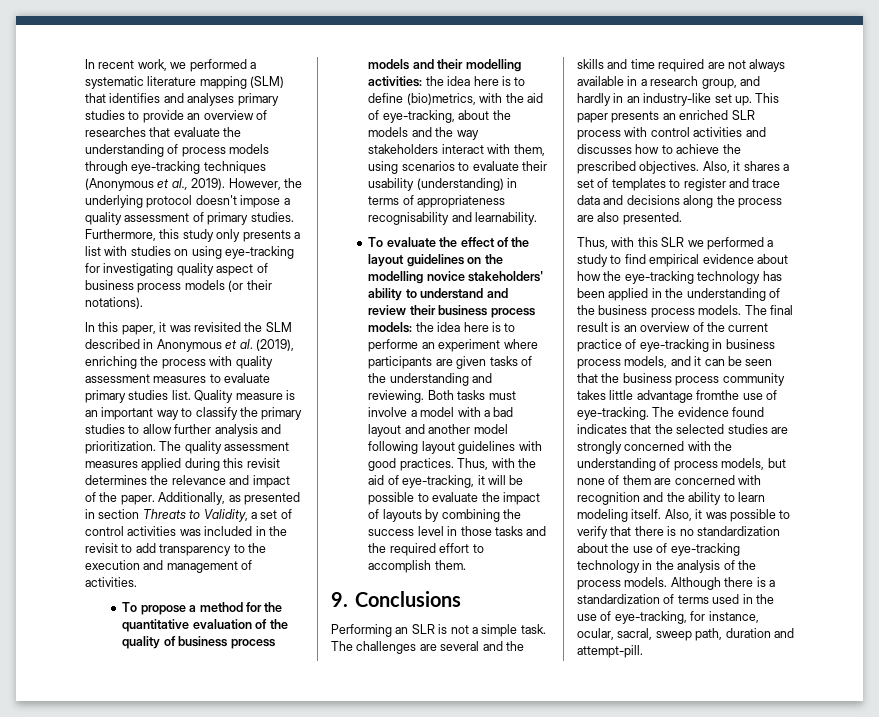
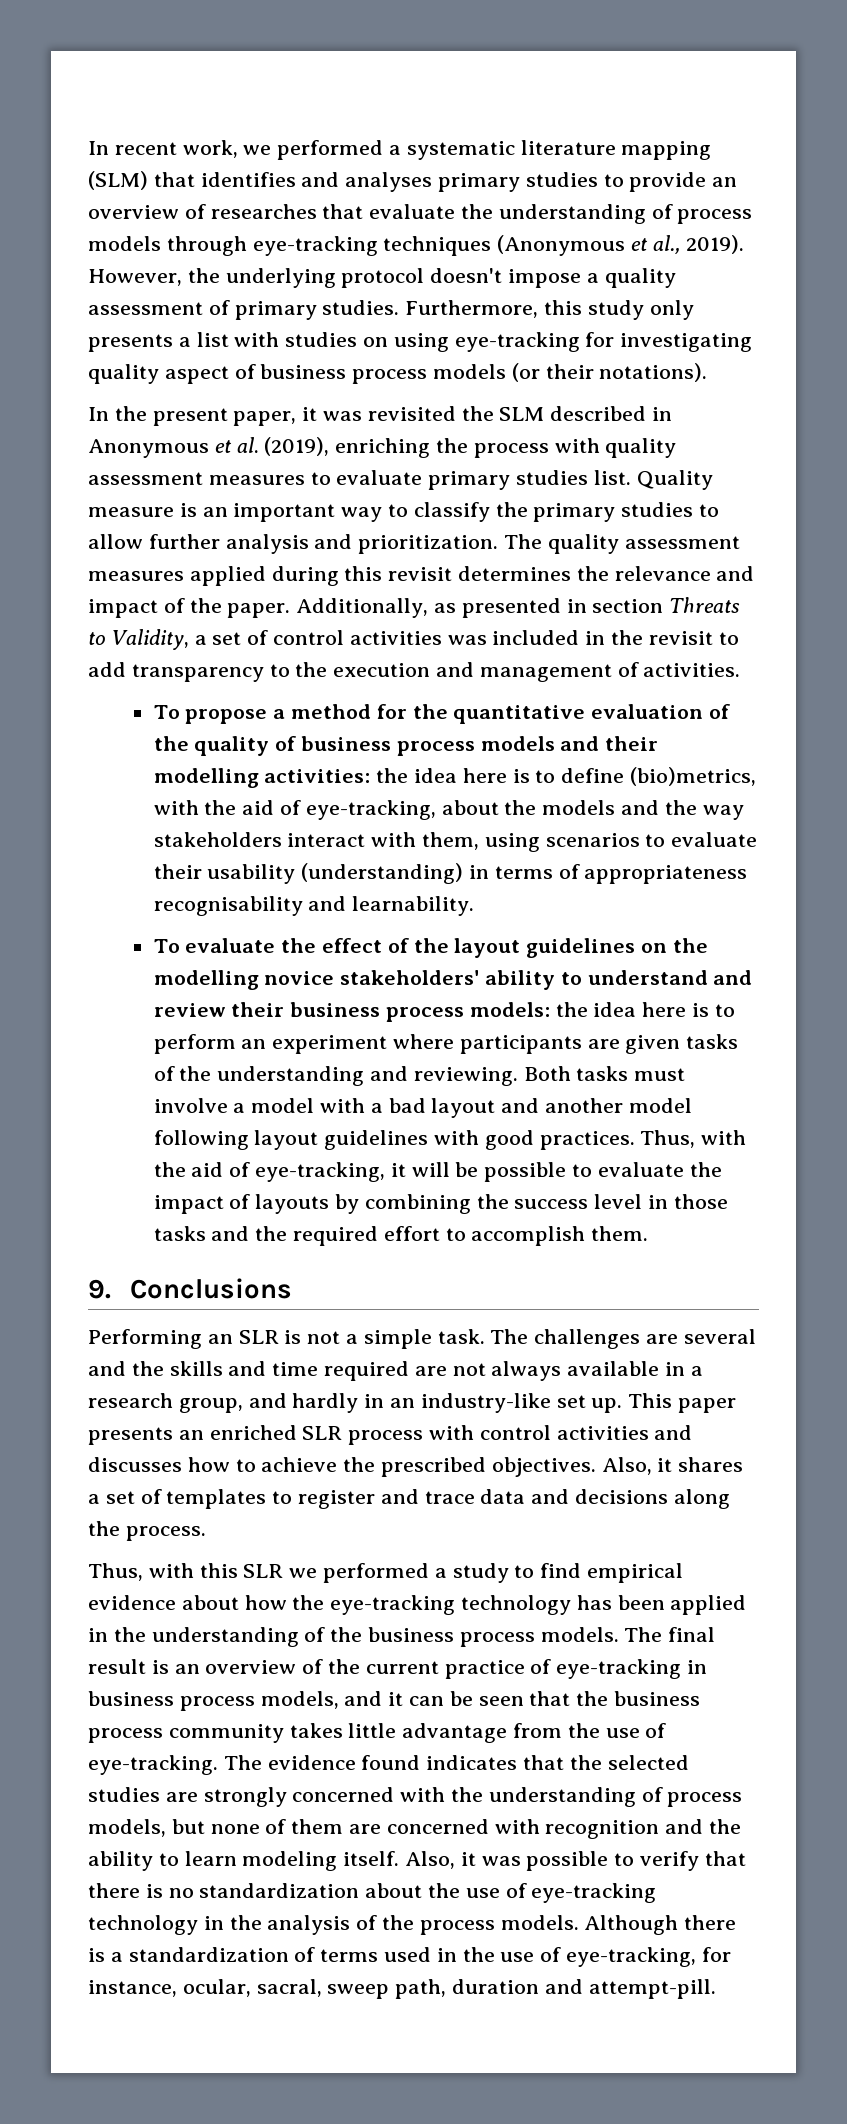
[98,322,119,332] this -> [114,406,228,426] the present
[368,339,419,352] performe -> [153,1034,236,1054] perform
[737,198,782,208] [577,212,682,225] process are also presented. -> [125,1526,206,1541] process.
[696,390,740,400] fromthe -> [513,1723,600,1738] from the

